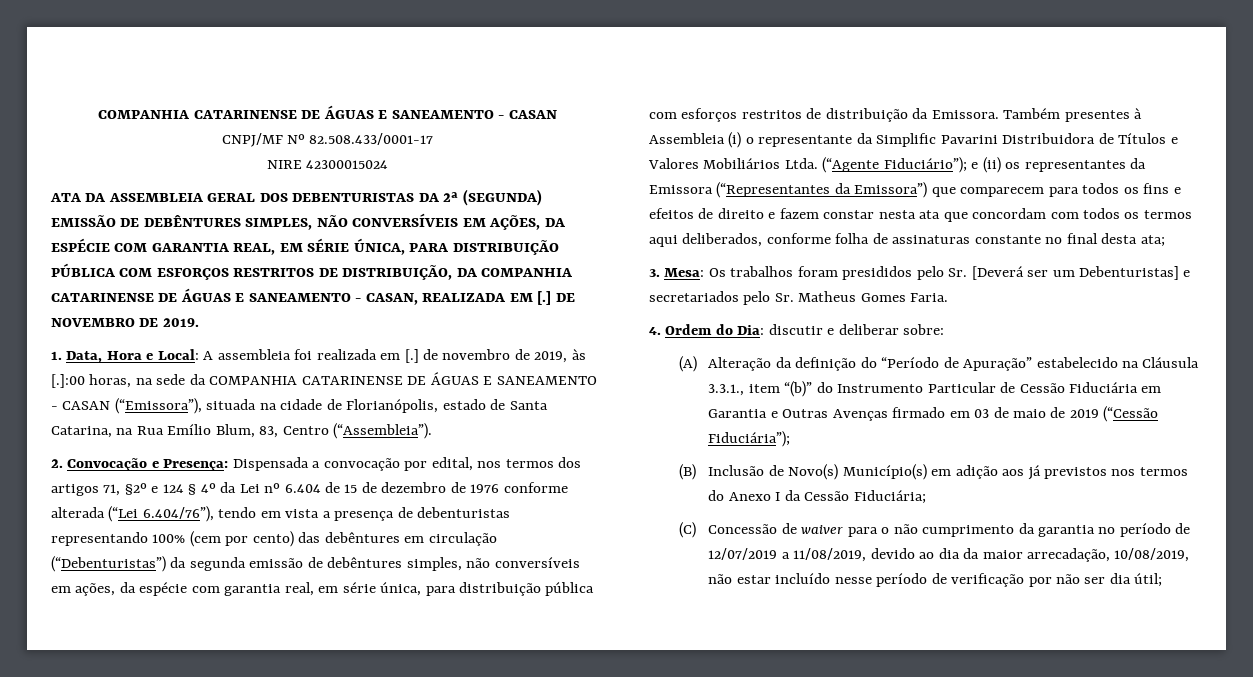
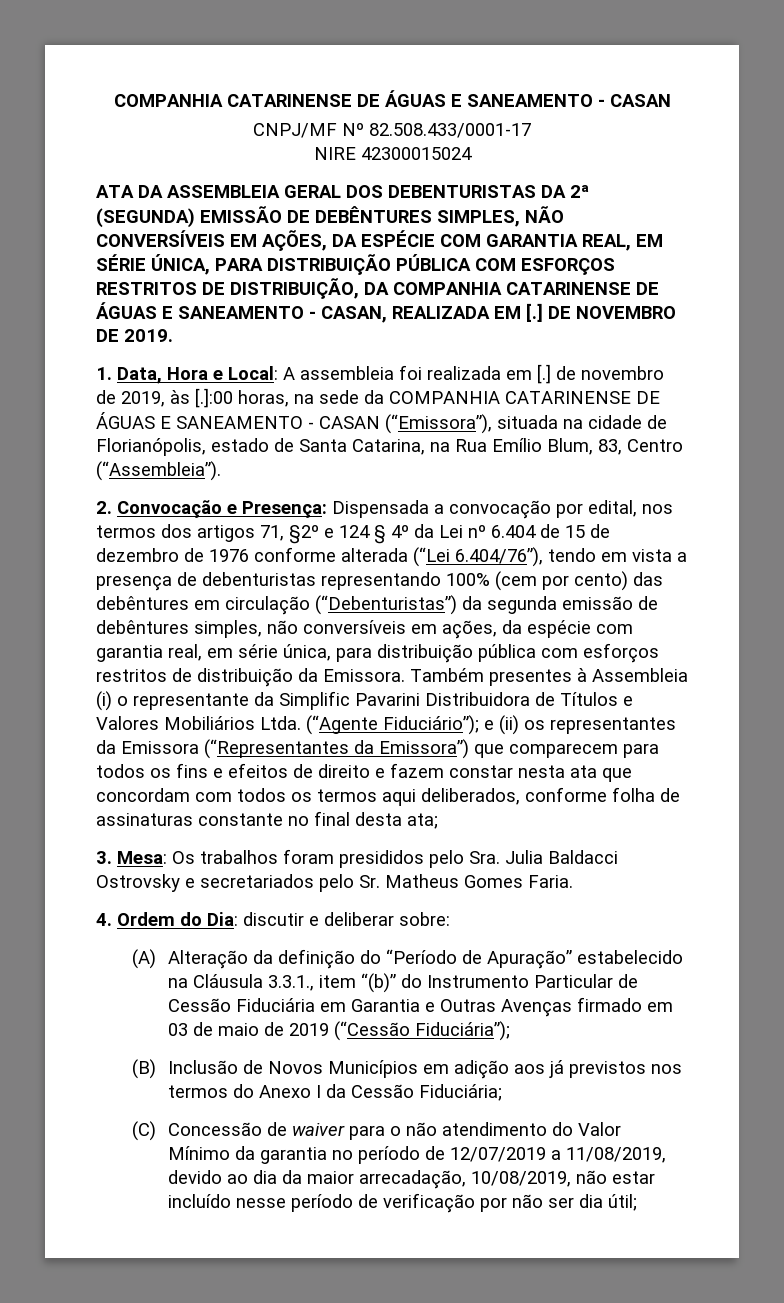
[948,266,1180,280] Sr. [Deverá ser um Debenturistas] -> [469,850,618,864] [96,874,180,892] Sra. Julia Baldacci Ostrovsky
[788,464,927,480] Novo(s) Município(s) -> [268,1060,419,1078] Novos Municípios
[922,525,1015,537] cumprimento -> [442,1122,622,1136] [168,1146,231,1160] atendimento do Valor Mínimo

